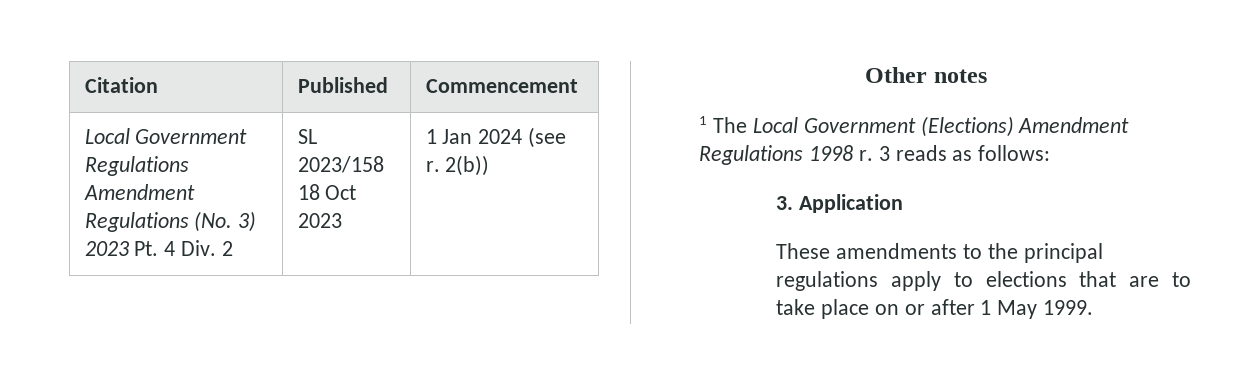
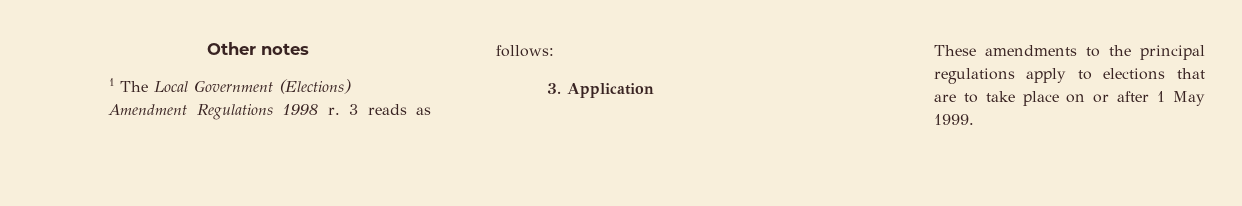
[84,77,158,93] [297,77,388,93] [425,79,578,93] [84,128,248,144] [84,156,189,176] [83,184,195,200] [84,211,257,232] [84,240,233,256] [297,129,317,144] [297,156,384,173] [297,184,357,200] [297,213,342,228] [425,127,566,148] [425,155,490,176] Citation | Published | Commencement // Local Government Regulations Amendment Regulations (No. 3) 2023 Pt. 4 Div. 2 | SL 2023/158 18 Oct 2023 | 1 Jan 2024 (see r. 2(b)) // -> (206, 48) none

